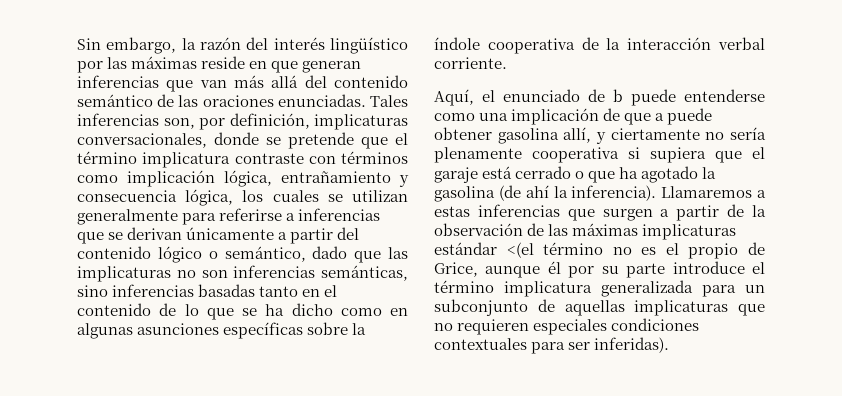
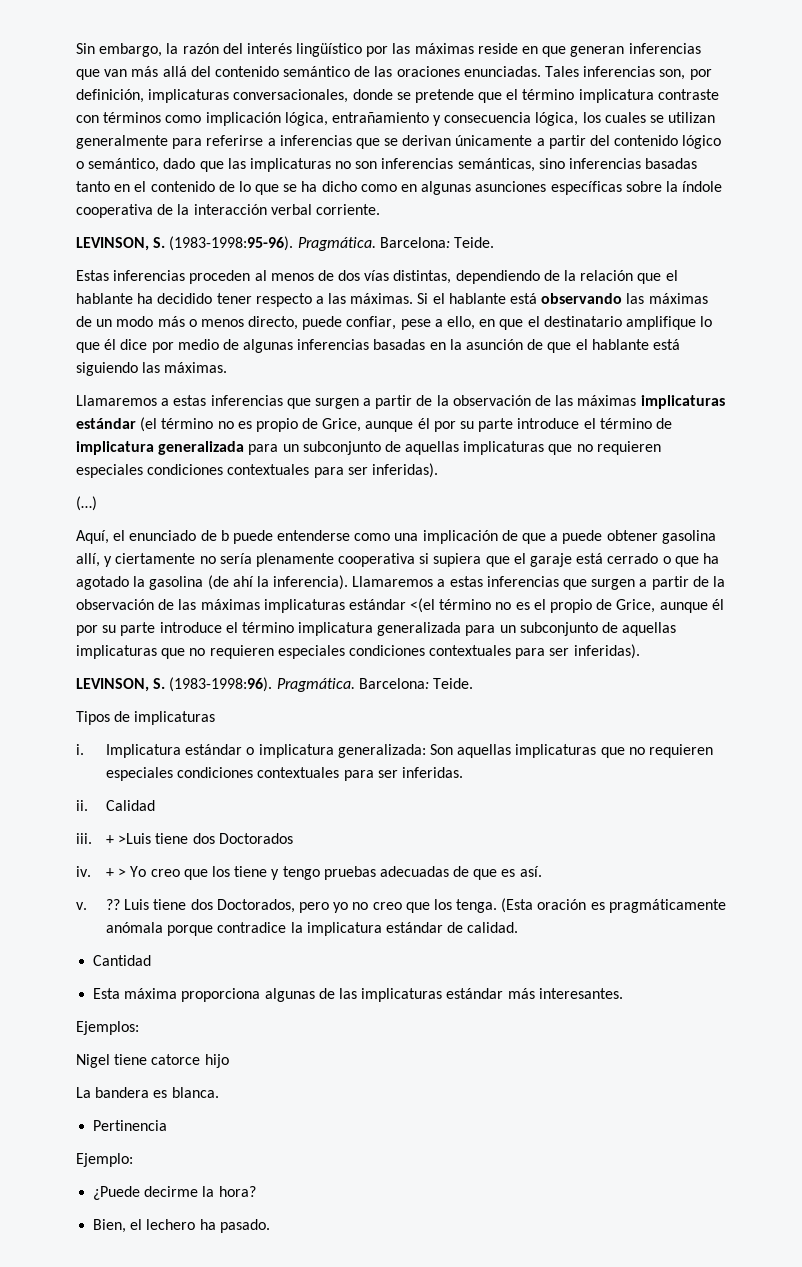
(507, 63) none -> [76,236,494,251] [76,270,678,284] [76,293,708,307] [76,316,713,330] [76,339,680,353] [76,362,228,376] [76,395,725,409] [76,417,672,432] [76,441,661,455] [76,463,438,478] [76,496,97,511] // LEVINSON, S. (1983-1998:95-96). Pragmática. Barcelona: Teide. // Estas inferencias proceden al menos de dos vías distintas, dependiendo de la relación que el hablante ha decidido tener respecto a las máximas. Si el hablante está observando las máximas de un modo más o menos directo, puede confiar, pese a ello, en que el destinatario amplifique lo que él dice por medio de algunas inferencias basadas en la asunción de que el hablante está siguiendo las máximas. // Llamaremos a estas inferencias que surgen a partir de la observación de las máximas implicaturas estándar (el término no es propio de Grice, aunque él por su parte introduce el término de implicatura generalizada para un subconjunto de aquellas implicaturas que no requieren especiales condiciones contextuales para ser inferidas). // (…)
(670, 345) none -> [76,677,473,692] [76,711,216,725] [76,744,713,758] [106,767,463,781] [76,800,156,811] [76,833,293,844] [76,866,542,880] [76,898,726,913] [106,922,519,936] [93,955,152,966] [93,988,623,1002] [76,1021,139,1035] [76,1054,229,1068] [76,1087,219,1098] [93,1120,168,1131] [76,1153,133,1167] [93,1186,256,1200] [93,1219,270,1233] // LEVINSON, S. (1983-1998:96). Pragmática. Barcelona: Teide. // Tipos de implicaturas // i. Implicatura estándar o implicatura generalizada: Son aquellas implicaturas que no requieren especiales condiciones contextuales para ser inferidas. // ii. Calidad // iii. + >Luis tiene dos Doctorados // iv. + > Yo creo que los tiene y tengo pruebas adecuadas de que es así. // v. ?? Luis tiene dos Doctorados, pero yo no creo que los tenga. (Esta oración es pragmáticamente anómala porque contradice la implicatura estándar de calidad. // Cantidad // Esta máxima proporciona algunas de las implicaturas estándar más interesantes. // Ejemplos: // Nigel tiene catorce hijo // La bandera es blanca. // Pertinencia // Ejemplo: // ¿Puede decirme la hora? // Bien, el lechero ha pasado.

